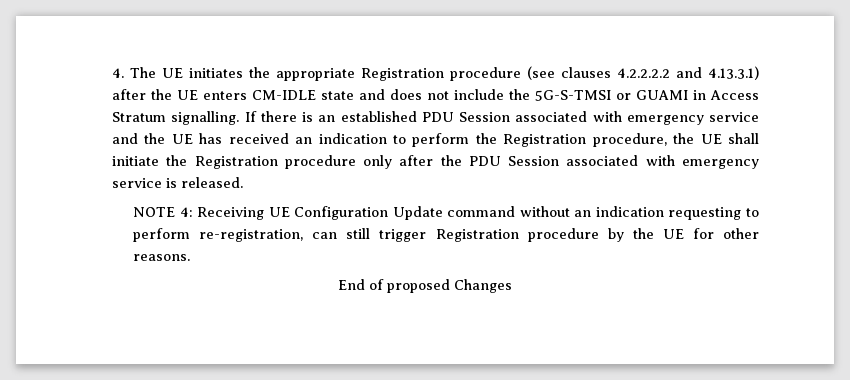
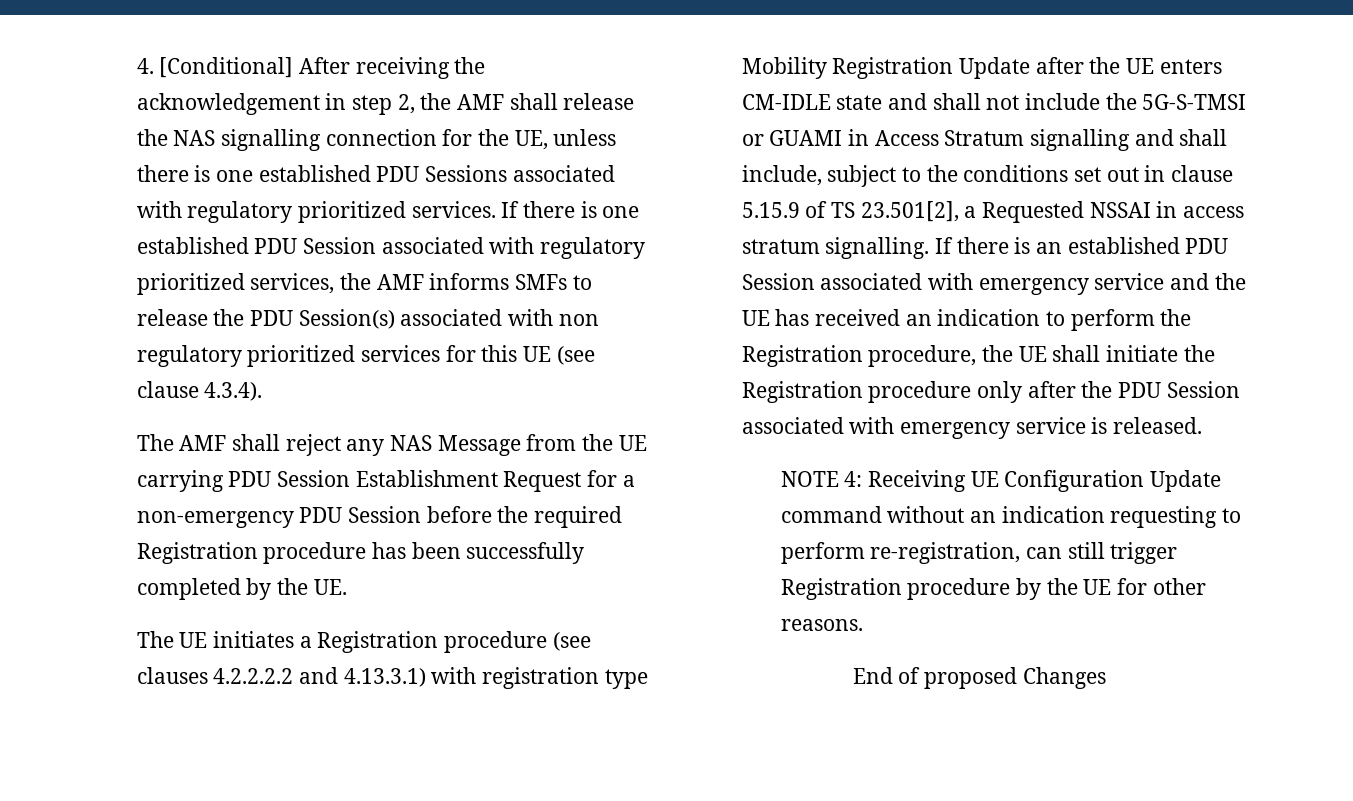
(125, 73) none -> [159,57,486,79] [136,93,635,115] [136,129,617,151] [136,165,615,182] [136,201,640,223] [136,237,646,259] [136,273,592,295] [136,309,599,329] [136,345,595,367] [136,381,263,401] [136,434,647,456] [136,470,635,492] [136,506,623,528] [136,542,585,564] [136,578,347,600] [Conditional] After receiving the acknowledgement in step 2, the AMF shall release the NAS signalling connection for the UE, unless there is one established PDU Sessions associated with regulatory prioritized services. If there is one established PDU Session associated with regulatory prioritized services, the AMF informs SMFs to release the PDU Session(s) associated with non regulatory prioritized services for this UE (see clause 4.3.4). // The AMF shall reject any NAS Message from the UE carrying PDU Session Establishment Request for a non-emergency PDU Session before the required Registration procedure has been successfully completed by the UE. //
[249,67,356,81] the appropriate -> [299,636,312,648] a
(759, 73) none -> [431,667,648,689] [741,57,1031,79] with registration type Mobility Registration Update
[390,89,423,100] does -> [932,93,981,110] shall
(167, 117) none -> [1030,129,1228,151] [741,165,1234,187] [741,201,1245,223] [741,239,820,254] signalling and shall include, subject to the conditions set out in clause 5.15.9 of TS 23.501[2], a Requested NSSAI in access stratum

